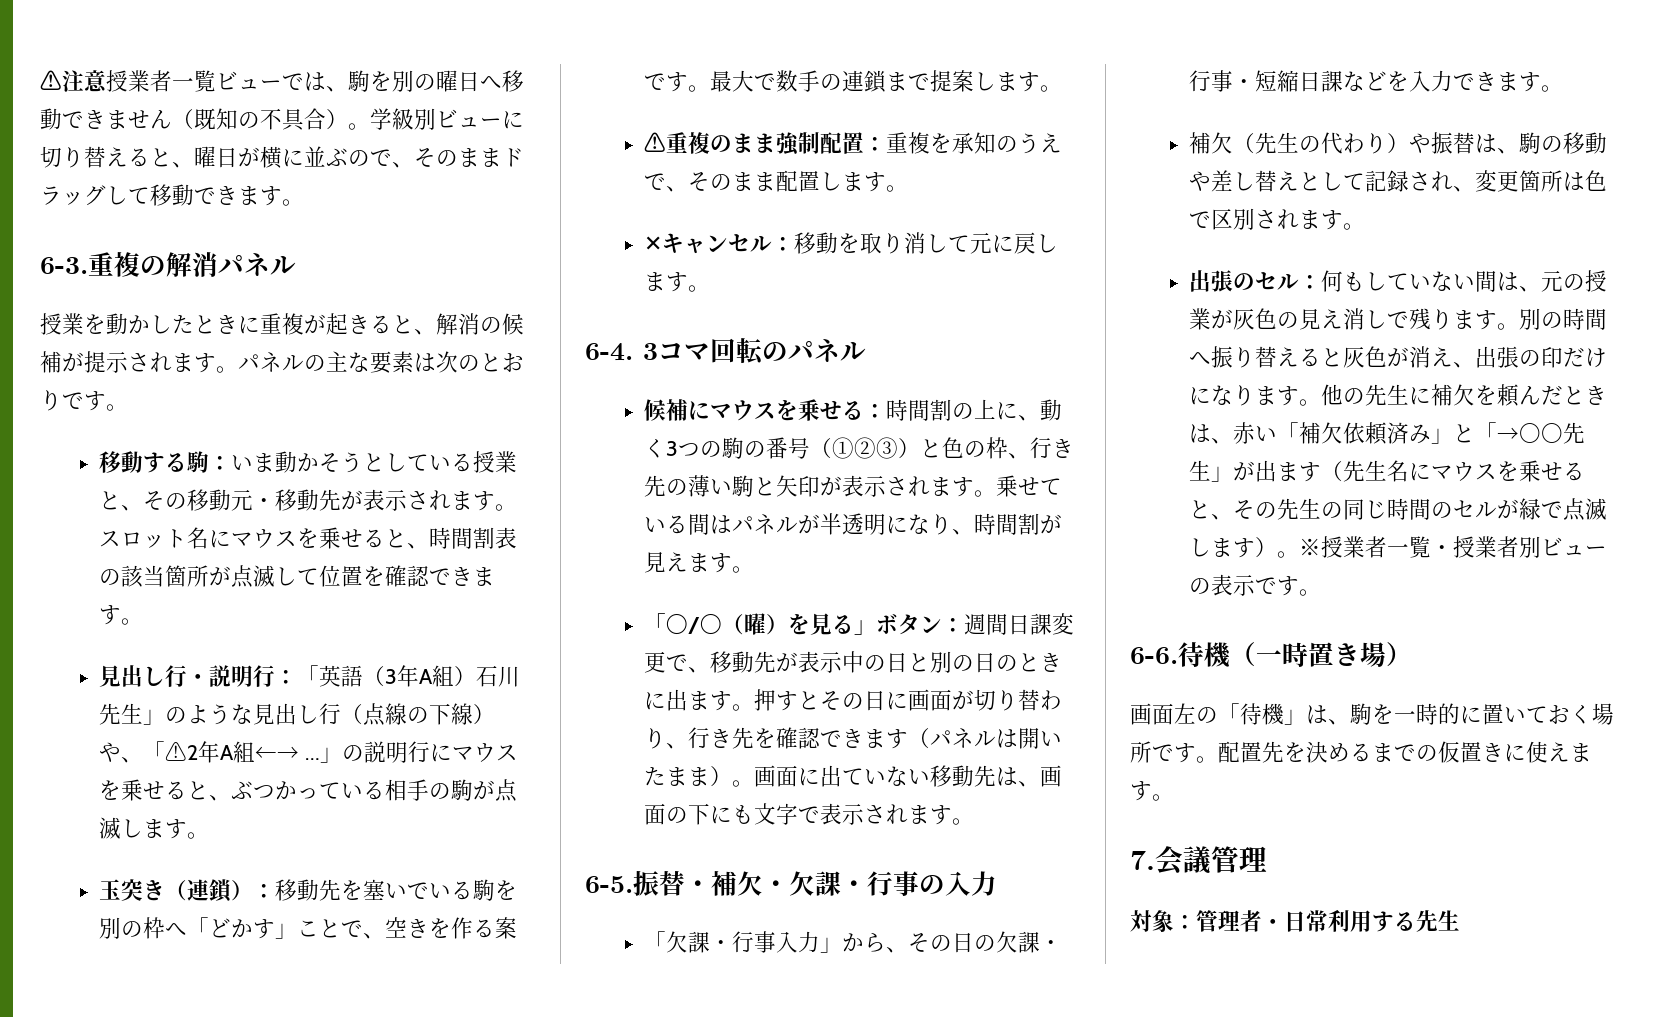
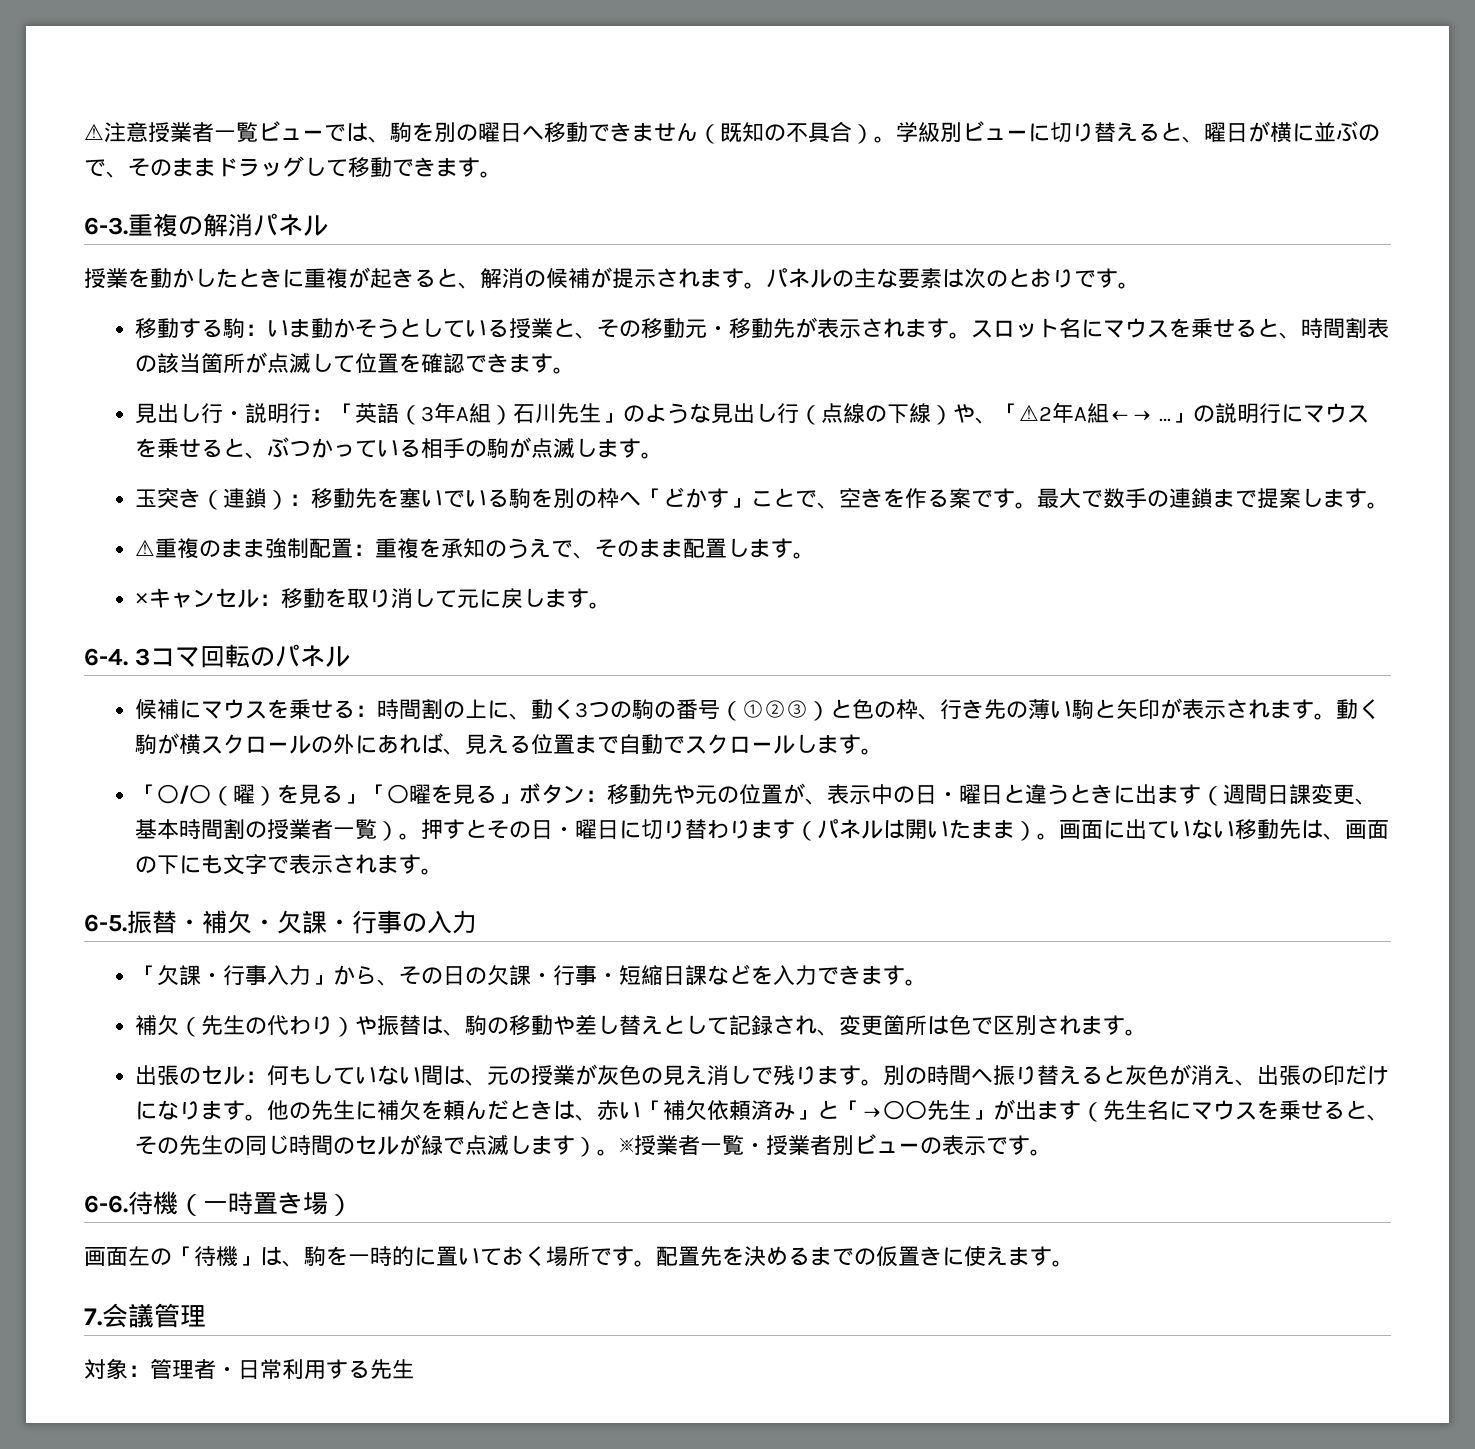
[996,475,1063,497] [644,513,1063,535] [644,551,689,573] 乗せている間はパネルが半透明になり、時間割が見え -> [1336,699,1381,720] [135,733,818,755] 動く駒が横スクロールの外にあれば、見える位置まで自動でスクロールし
[876,613,1075,635] [644,651,1063,673] [644,689,733,711] ボタン：週間日課変更で、移動先が表示中の日と別の日のときに出ます -> [365,783,1378,806] [135,819,400,841] 「〇曜を見る」ボタン：移動先や元の位置が、表示中の日・曜日と違うときに出ます（週間日課変更、基本時間割の授業者一覧）
[886,689,975,711] に画面が -> [553,819,642,839] ・曜日に
[666,727,865,749] 、行き先を確認でき -> (752, 829) none

